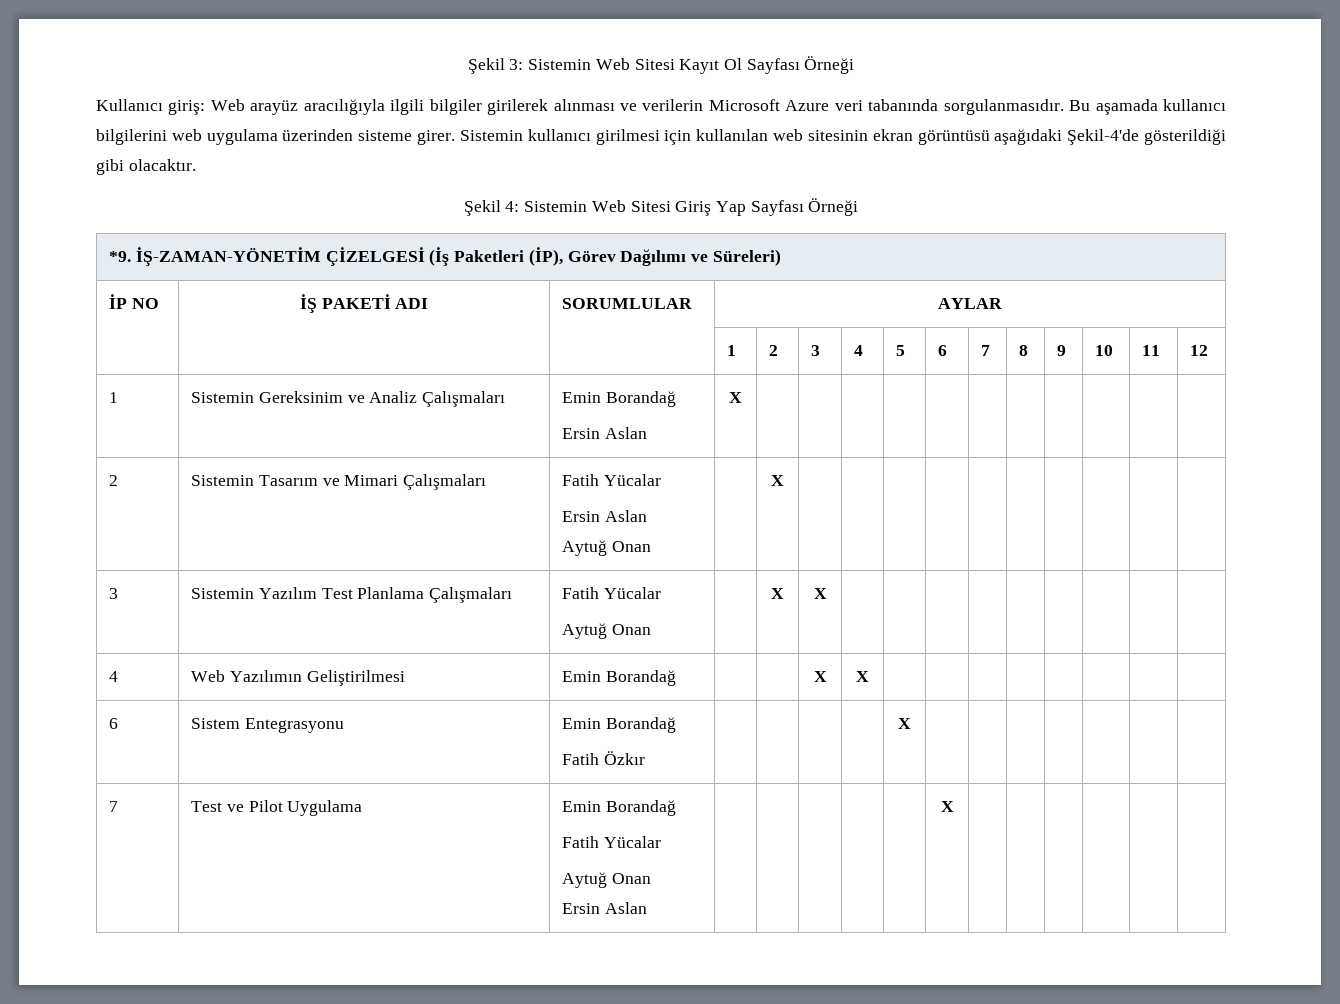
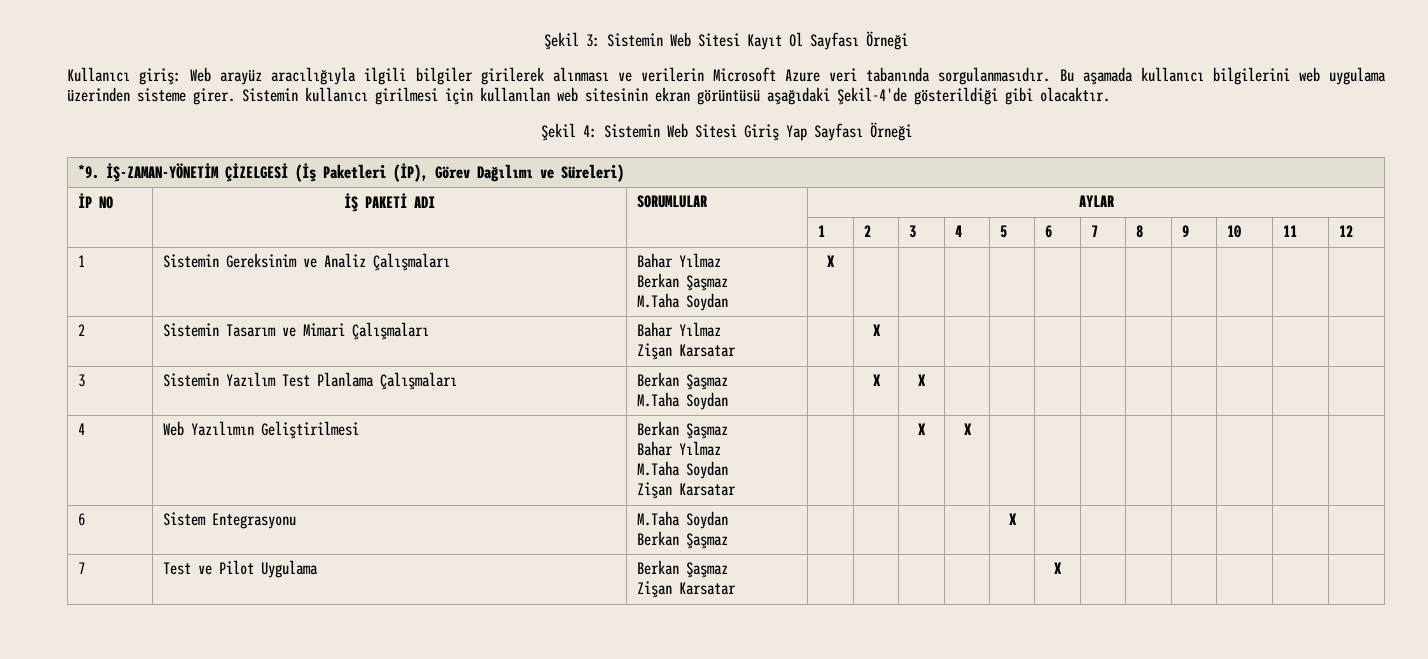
[562,391,676,407] [562,427,647,439] Emin Borandağ // Ersin Aslan -> [636,253,721,268] [636,273,728,291] [636,293,728,311] Bahar Yılmaz // Berkan Şaşmaz // M.Taha Soydan
[562,474,661,486] [562,510,647,522] [562,540,651,556] Fatih Yücalar // Ersin Aslan // Aytuğ Onan -> [636,322,721,337] [636,343,736,360] Bahar Yılmaz // Zişan Karsatar
[562,587,661,599] [562,623,651,639] Fatih Yücalar // Aytuğ Onan -> [636,372,728,390] [636,392,728,410] Berkan Şaşmaz // M.Taha Soydan
[562,670,676,686] Emin Borandağ -> [636,421,728,439] [636,441,721,456] [636,461,728,479] [636,482,736,499] Berkan Şaşmaz // Bahar Yılmaz // M.Taha Soydan // Zişan Karsatar
[562,717,676,733] [562,751,645,765] Emin Borandağ // Fatih Özkır -> [636,511,728,529] [636,531,728,549] M.Taha Soydan // Berkan Şaşmaz
[562,800,676,816] [562,836,661,848] [562,872,651,888] [562,902,647,914] Emin Borandağ // Fatih Yücalar // Aytuğ Onan // Ersin Aslan -> [636,560,728,578] [636,581,736,598] Berkan Şaşmaz // Zişan Karsatar

